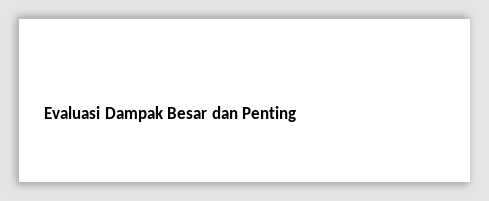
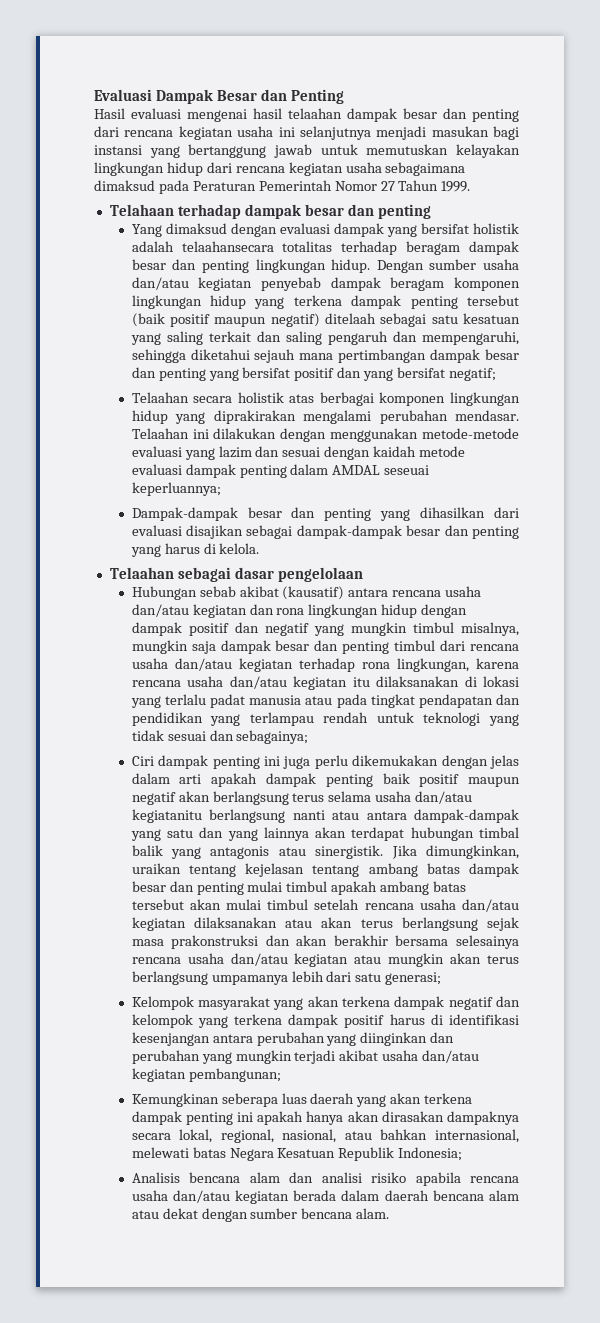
(297, 114) none -> [94,108,519,122] [94,126,519,140] [94,144,520,158] [94,162,466,176] [94,180,471,194] [109,204,431,219] [131,223,520,237] [131,241,519,255] [131,259,520,273] [131,277,520,291] [131,295,519,309] [131,313,521,327] [130,331,520,345] [131,349,519,363] [131,367,497,381] [131,392,520,406] [131,410,519,424] [131,428,519,442] [131,446,466,460] [131,464,430,478] [131,482,221,496] [131,507,519,521] [131,525,519,539] [130,543,260,557] [109,567,363,582] [131,586,482,600] [131,604,468,618] [131,622,519,636] [131,640,520,654] [131,658,519,672] [131,676,519,690] [130,694,521,708] [131,712,519,726] [131,730,309,744] [131,755,519,769] [131,773,520,787] [131,791,473,805] [131,809,519,823] [130,827,519,841] [131,845,519,859] [131,863,519,877] [131,881,467,895] [131,899,519,912] [131,917,519,931] [131,935,519,949] [131,953,519,967] [131,971,442,985] [131,996,521,1010] [131,1014,519,1028] [131,1032,455,1046] [131,1050,480,1064] [131,1068,281,1082] [131,1093,473,1107] [131,1111,519,1125] [131,1129,519,1143] [131,1147,463,1161] [131,1172,519,1186] [131,1190,519,1204] [131,1208,390,1222] // Hasil evaluasi mengenai hasil telaahan dampak besar dan penting dari rencana kegiatan usaha ini selanjutnya menjadi masukan bagi instansi yang bertanggung jawab untuk memutuskan kelayakan lingkungan hidup dari rencana kegiatan usaha sebagaimana dimaksud pada Peraturan Pemerintah Nomor 27 Tahun 1999. // Telahaan terhadap dampak besar dan penting // Yang dimaksud dengan evaluasi dampak yang bersifat holistik adalah telaahansecara totalitas terhadap beragam dampak besar dan penting lingkungan hidup. Dengan sumber usaha dan/atau kegiatan penyebab dampak beragam komponen lingkungan hidup yang terkena dampak penting tersebut (baik positif maupun negatif) ditelaah sebagai satu kesatuan yang saling terkait dan saling pengaruh dan mempengaruhi, sehingga diketahui sejauh mana pertimbangan dampak besar dan penting yang bersifat positif dan yang bersifat negatif; // Telaahan secara holistik atas berbagai komponen lingkungan hidup yang diprakirakan mengalami perubahan mendasar. Telaahan ini dilakukan dengan menggunakan metode-metode evaluasi yang lazim dan sesuai dengan kaidah metode evaluasi dampak penting dalam AMDAL seseuai keperluannya; // Dampak-dampak besar dan penting yang dihasilkan dari evaluasi disajikan sebagai dampak-dampak besar dan penting yang harus di kelola. // Telaahan sebagai dasar pengelolaan // Hubungan sebab akibat (kausatif) antara rencana usaha dan/atau kegiatan dan rona lingkungan hidup dengan dampak positif dan negatif yang mungkin timbul misalnya, mungkin saja dampak besar dan penting timbul dari rencana usaha dan/atau kegiatan terhadap rona lingkungan, karena rencana usaha dan/atau kegiatan itu dilaksanakan di lokasi yang terlalu padat manusia atau pada tingkat pendapatan dan pendidikan yang terlampau rendah untuk teknologi yang tidak sesuai dan sebagainya; // Ciri dampak penting ini juga perlu dikemukakan dengan jelas dalam arti apakah dampak penting baik positif maupun negatif akan berlangsung terus selama usaha dan/atau kegiatanitu berlangsung nanti atau antara dampak-dampak yang satu dan yang lainnya akan terdapat hubungan timbal balik yang antagonis atau sinergistik. Jika dimungkinkan, uraikan tentang kejelasan tentang ambang batas dampak besar dan penting mulai timbul apakah ambang batas tersebut akan mulai timbul setelah rencana usaha dan/atau kegiatan dilaksanakan atau akan terus berlangsung sejak masa prakonstruksi dan akan berakhir bersama selesainya rencana usaha dan/atau kegiatan atau mungkin akan terus berlangsung umpamanya lebih dari satu generasi; // Kelompok masyarakat yang akan terkena dampak negatif dan kelompok yang terkena dampak positif harus di identifikasi kesenjangan antara perubahan yang diinginkan dan perubahan yang mungkin terjadi akibat usaha dan/atau kegiatan pembangunan; // Kemungkinan seberapa luas daerah yang akan terkena dampak penting ini apakah hanya akan dirasakan dampaknya secara lokal, regional, nasional, atau bahkan internasional, melewati batas Negara Kesatuan Republik Indonesia; // Analisis bencana alam dan analisi risiko apabila rencana usaha dan/atau kegiatan berada dalam daerah bencana alam atau dekat dengan sumber bencana alam.

